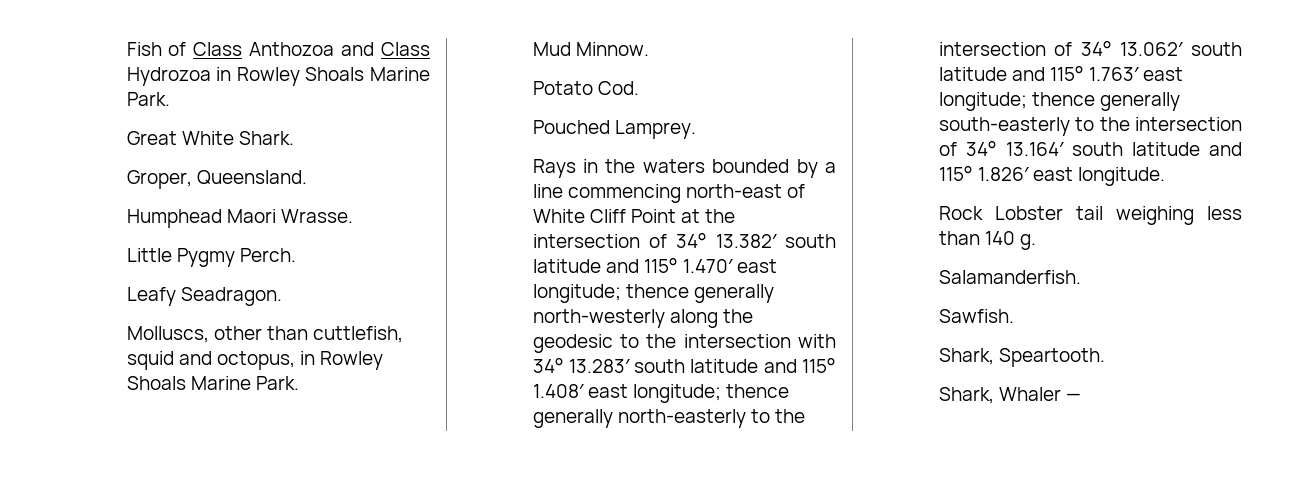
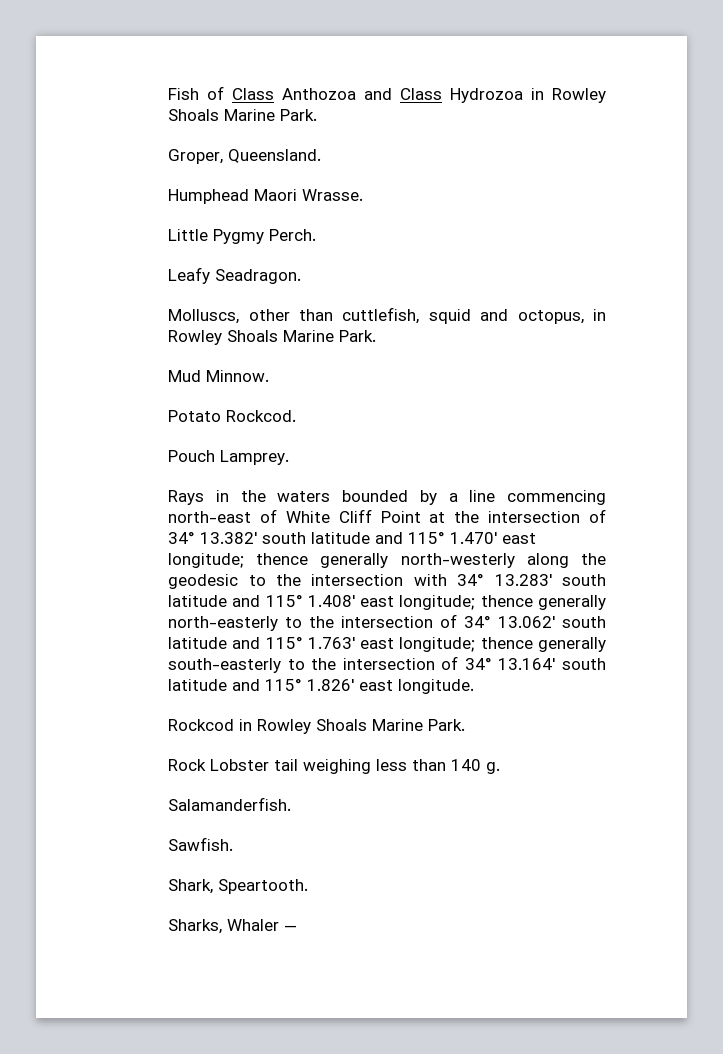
[126,131,294,145] // Great White Shark. -> (318, 115) none
[597,81,639,95] [532,120,610,134] Cod. // Pouched -> [226,410,297,422] [168,450,216,462] Rockcod. // Pouch
(1165, 176) none -> [168,719,466,734] // Rockcod in Rowley Shoals Marine Park.
[938,387,994,404] Shark, -> [168,919,223,934] Sharks,

